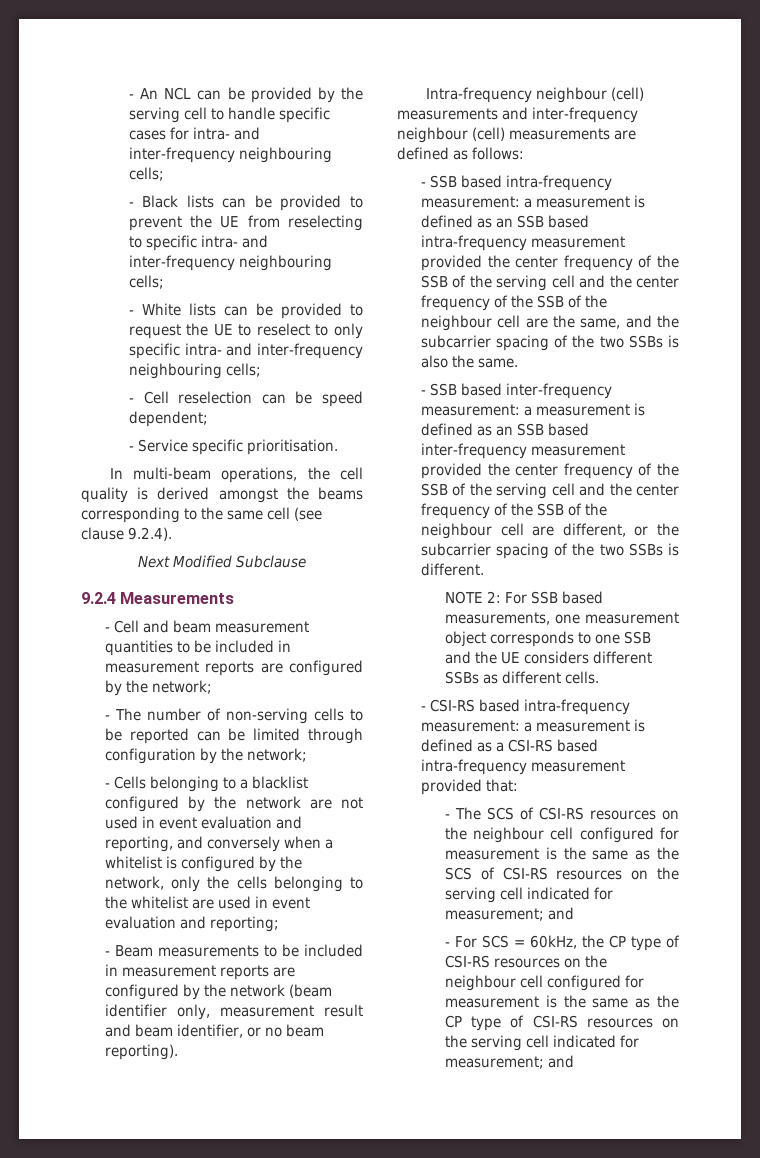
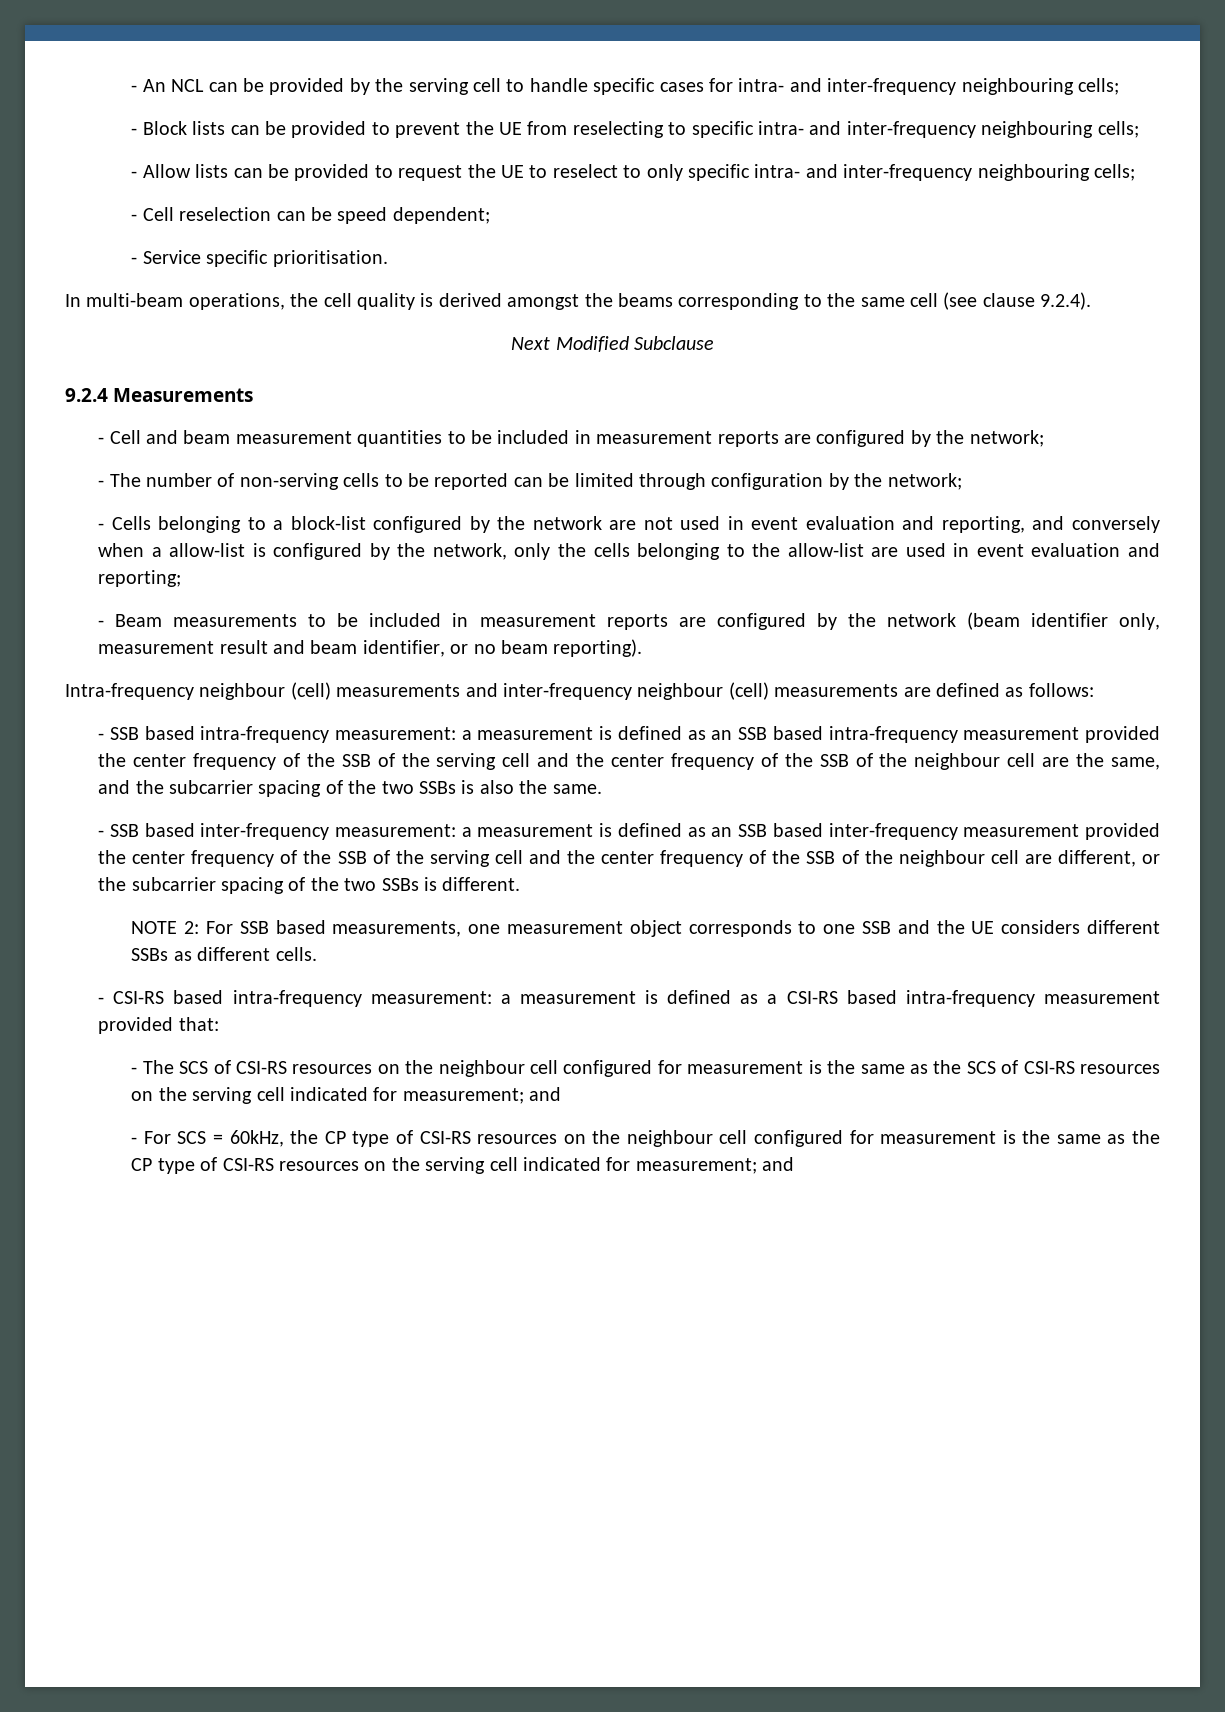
[142,195,179,208] Black -> [142,121,187,135] Block
[141,303,181,316] White -> [142,164,191,178] Allow
[252,776,309,789] blacklist -> [290,516,366,530] block-list
[104,856,162,869] whitelist -> [169,543,246,557] allow-list
[130,896,188,909] whitelist -> [787,543,864,557] allow-list

